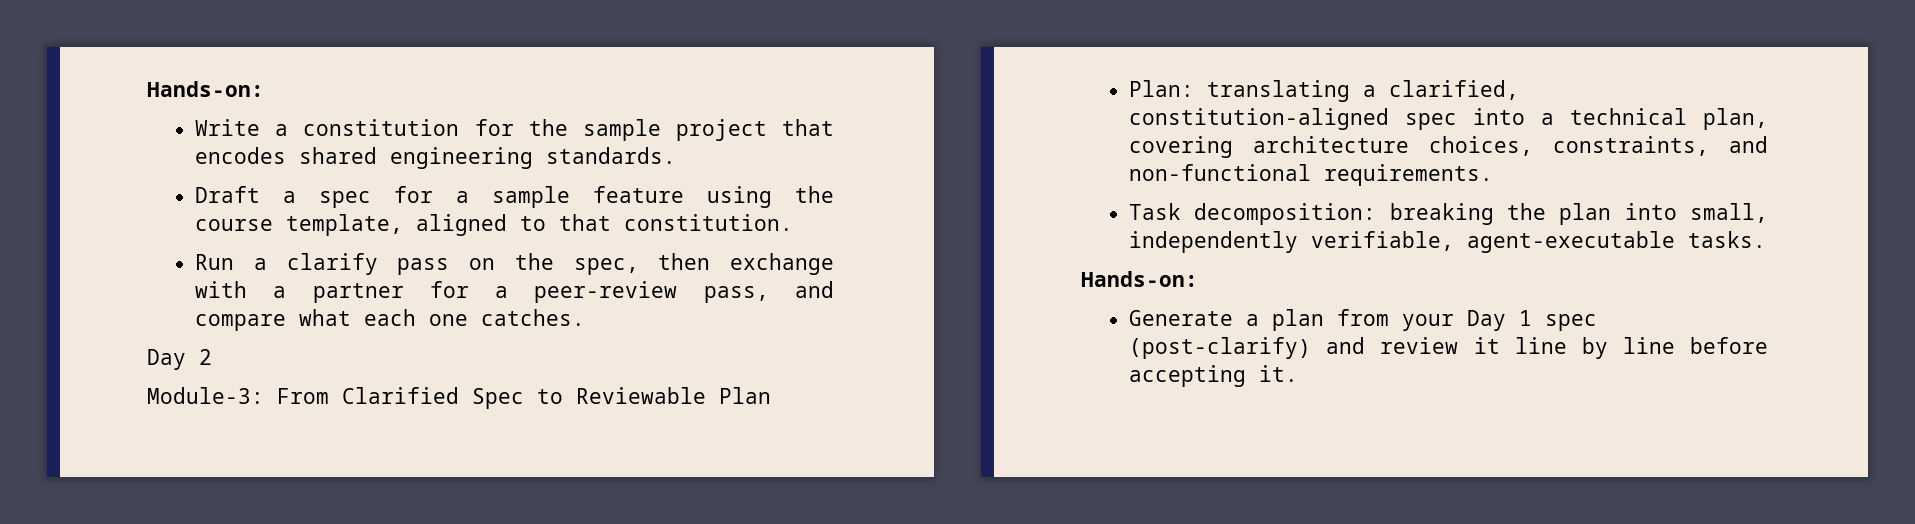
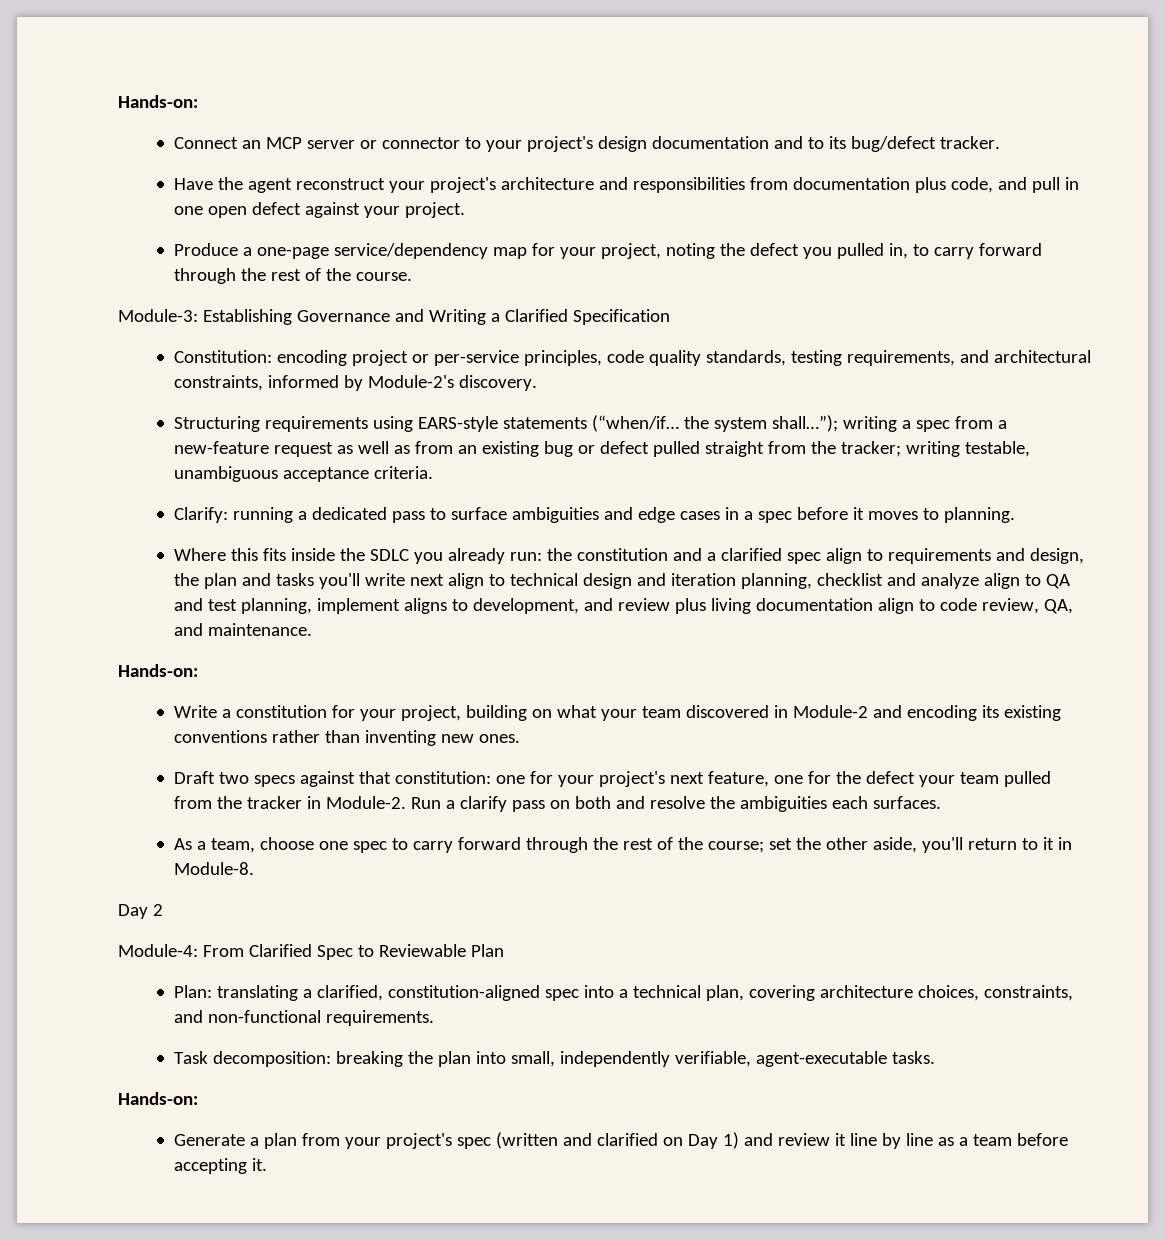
[147,81,264,97] [195,119,834,141] [195,147,677,169] [195,186,834,208] [195,214,794,236] Hands-on: // Write a constitution for the sample project that encodes shared engineering standards. // Draft a spec for a sample feature using the course template, aligned to that constitution. // -> [118,95,198,108] [174,136,1001,152] [174,177,1080,193] [174,202,466,218] [174,243,1043,259] [174,268,413,284] [118,309,670,325] [174,350,1092,366] [174,375,538,391] [174,415,1008,432] [174,441,1031,457] [174,466,434,482] [174,507,1016,523] [174,548,1085,564] [174,573,1071,589] [174,598,1074,614] [174,623,313,636] [118,664,198,677] [174,705,1062,721] [174,730,521,746] [174,771,1052,787] [174,796,407,809] Hands-on: // Connect an MCP server or connector to your project's design documentation and to its bug/defect tracker. // Have the agent reconstruct your project's architecture and responsibilities from documentation plus code, and pull in one open defect against your project. // Produce a one-page service/dependency map for your project, noting the defect you pulled in, to carry forward through the rest of the course. // Module-3: Establishing Governance and Writing a Clarified Specification // Constitution: encoding project or per-service principles, code quality standards, testing requirements, and architectural constraints, informed by Module-2's discovery. // Structuring requirements using EARS-style statements (“when/if… the system shall…”); writing a spec from a new-feature request as well as from an existing bug or defect pulled straight from the tracker; writing testable, unambiguous acceptance criteria. // Clarify: running a dedicated pass to surface ambiguities and edge cases in a spec before it moves to planning. // Where this fits inside the SDLC you already run: the constitution and a clarified spec align to requirements and design, the plan and tasks you'll write next align to technical design and iteration planning, checklist and analyze align to QA and test planning, implement aligns to development, and review plus living documentation align to code review, QA, and maintenance. // Hands-on: // Write a constitution for your project, building on what your team discovered in Module-2 and encoding its existing conventions rather than inventing new ones. // Draft two specs against that constitution: one for your project's next feature, one for the defect your team pulled from the tracker in Module-2.
[514,253,834,275] [195,281,834,303] [195,309,586,331] the spec, then exchange with a partner for a peer-review pass, and compare what each one catches. -> [575,796,942,812] [174,837,1072,853] [174,862,255,875] both and resolve the ambiguities each surfaces. // As a team, choose one spec to carry forward through the rest of the course; set the other aside, you'll return to it in Module-8.
[147,387,264,404] Module-3: -> [118,944,198,957] Module-4:
[1467,310,1598,331] [1129,337,1312,359] Day 1 spec (post-clarify) -> [386,1132,740,1149] project's spec (written and clarified on Day 1)
(1675, 345) none -> [938,1134,1012,1146] as a team

